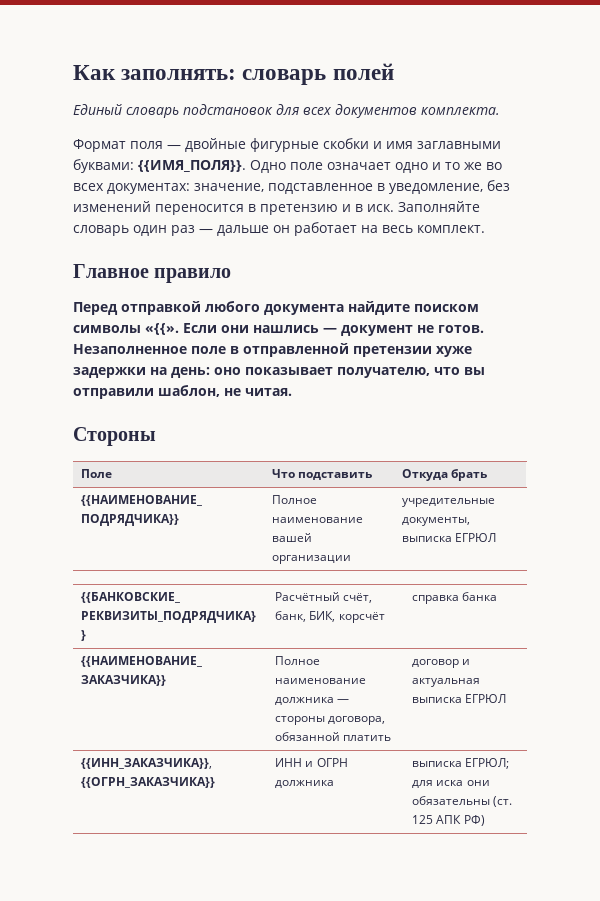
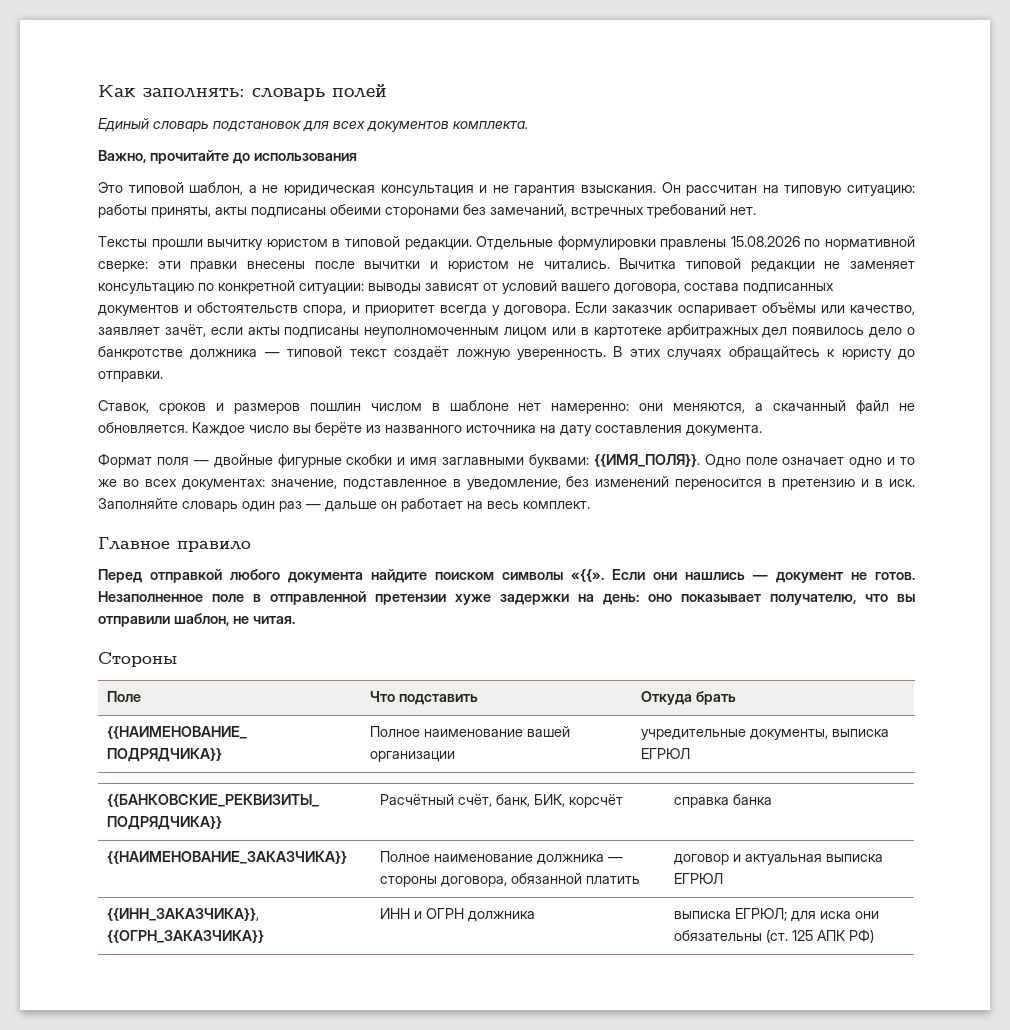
(500, 111) none -> [98,150,357,164] [98,182,916,196] [98,204,756,218] [98,236,916,250] [98,258,915,272] [98,280,834,294] [98,302,915,316] [98,324,915,338] [98,346,916,360] [98,371,163,382] [98,400,915,414] [98,422,762,436] // Важно, прочитайте до использования // Это типовой шаблон, а не юридическая консультация и не гарантия взыскания. Он рассчитан на типовую ситуацию: работы приняты, акты подписаны обеими сторонами без замечаний, встречных требований нет. // Тексты прошли вычитку юристом в типовой редакции. Отдельные формулировки правлены 15.08.2026 по нормативной сверке: эти правки внесены после вычитки и юристом не читались. Вычитка типовой редакции не заменяет консультацию по конкретной ситуации: выводы зависят от условий вашего договора, состава подписанных документов и обстоятельств спора, и приоритет всегда у договора. Если заказчик оспаривает объёмы или качество, заявляет зачёт, если акты подписаны неуполномоченным лицом или в картотеке арбитражных дел появилось дело о банкротстве должника — типовой текст создаёт ложную уверенность. В этих случаях обращайтесь к юристу до отправки. // Ставок, сроков и размеров пошлин числом в шаблоне нет намеренно: они меняются, а скачанный файл не обновляется. Каждое число вы берёте из названного источника на дату составления документа.

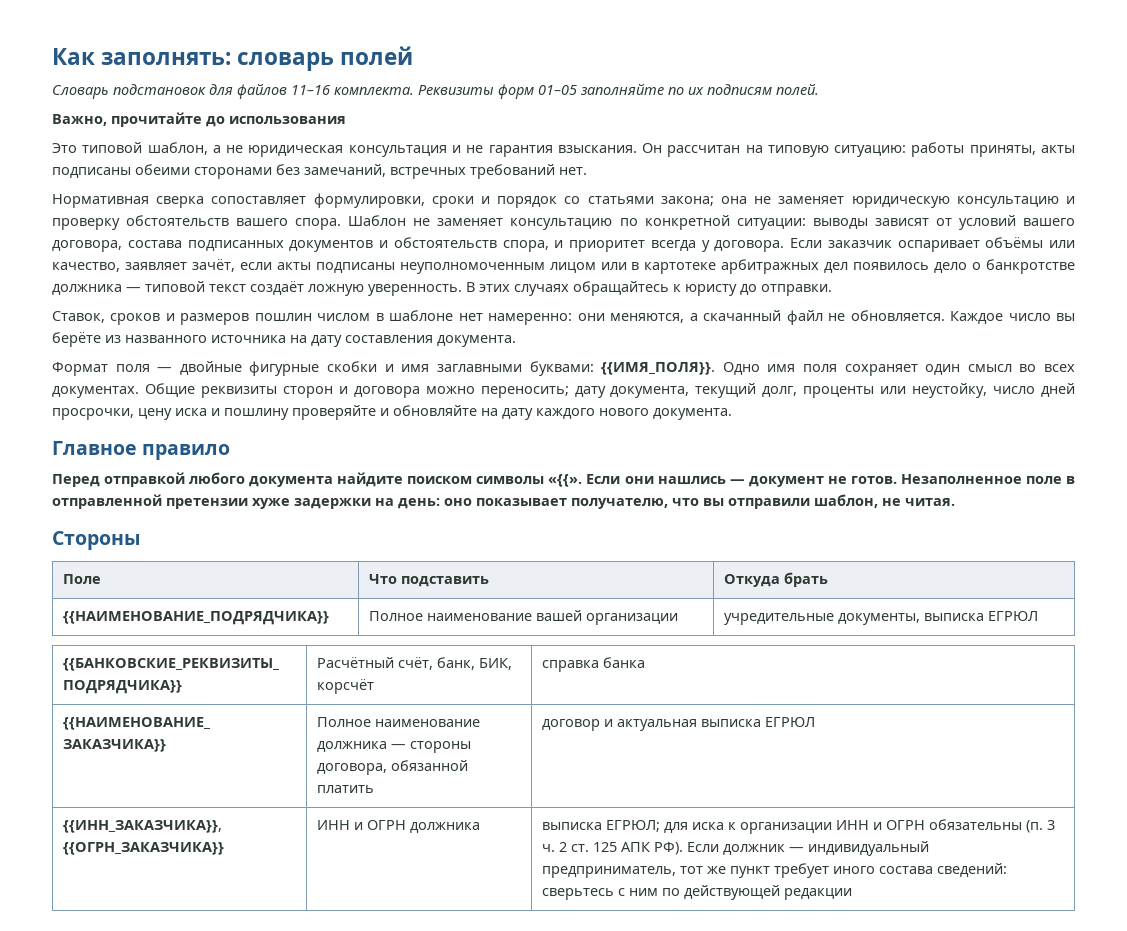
[98,118,528,132] Единый словарь подстановок для всех документов комплекта. -> [52,84,819,99] Словарь подстановок для файлов 11–16 комплекта. Реквизиты форм 01–05 заполняйте по их подписям полей.
[98,236,916,250] [98,258,815,272] Тексты прошли вычитку юристом в типовой редакции. Отдельные формулировки правлены 15.08.2026 по нормативной сверке: эти правки внесены после вычитки и юристом не читались. Вычитка типовой редакции -> [52,193,1076,208] [52,215,407,230] Нормативная сверка сопоставляет формулировки, сроки и порядок со статьями закона; она не заменяет юридическую консультацию и проверку обстоятельств вашего спора. Шаблон
[745,457,915,468] [98,476,915,490] [98,498,590,512] поле означает одно и то же во всех документах: значение, подставленное в уведомление, без изменений переносится в претензию и в иск. Заполняйте словарь один раз — дальше он работает на весь комплект. -> [767,364,1075,376] [52,383,1075,398] [52,405,732,420] имя поля сохраняет один смысл во всех документах. Общие реквизиты сторон и договора можно переносить; дату документа, текущий долг, проценты или неустойку, число дней просрочки, цену иска и пошлину проверяйте и обновляйте на дату каждого нового документа.
[855,911,880,919] [674,929,875,943] они обязательны (ст. 125 АПК РФ) -> [728,819,1056,834] [542,841,930,856] [542,863,1008,878] [542,885,853,900] к организации ИНН и ОГРН обязательны (п. 3 ч. 2 ст. 125 АПК РФ). Если должник — индивидуальный предприниматель, тот же пункт требует иного состава сведений: сверьтесь с ним по действующей редакции

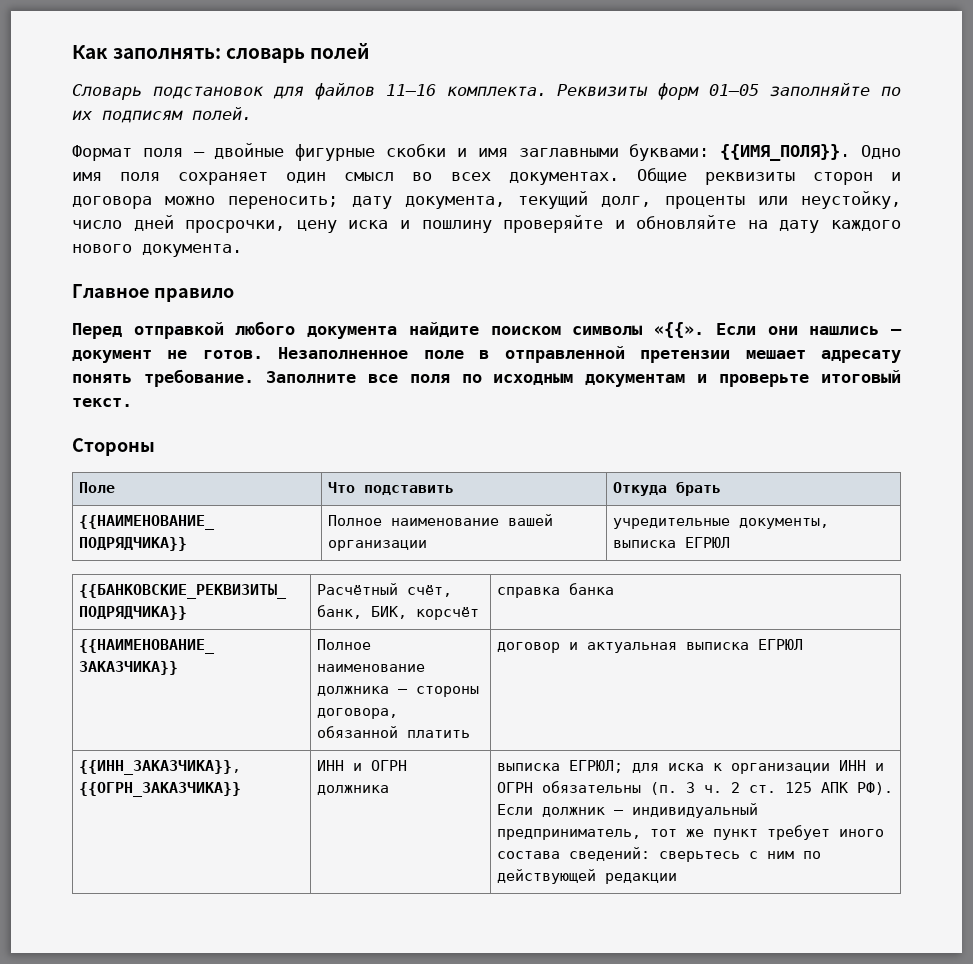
[52,112,346,127] [52,142,1076,157] [52,164,587,179] [52,193,1076,208] [52,215,1076,230] [52,237,1075,252] [52,259,1075,274] [52,281,832,296] [52,310,1076,325] [52,332,516,347] // Важно, прочитайте до использования // Это типовой шаблон, а не юридическая консультация и не гарантия взыскания. Он рассчитан на типовую ситуацию: работы приняты, акты подписаны обеими сторонами без замечаний, встречных требований нет. // Нормативная сверка сопоставляет формулировки, сроки и порядок со статьями закона; она не заменяет юридическую консультацию и проверку обстоятельств вашего спора. Шаблон не заменяет консультацию по конкретной ситуации: выводы зависят от условий вашего договора, состава подписанных документов и обстоятельств спора, и приоритет всегда у договора. Если заказчик оспаривает объёмы или качество, заявляет зачёт, если акты подписаны неуполномоченным лицом или в картотеке арбитражных дел появилось дело о банкротстве должника — типовой текст создаёт ложную уверенность. В этих случаях обращайтесь к юристу до отправки. // Ставок, сроков и размеров пошлин числом в шаблоне нет намеренно: они меняются, а скачанный файл не обновляется. Каждое число вы берёте из названного источника на дату составления документа. -> (252, 113) none
[252,494,955,509] хуже задержки на день: оно показывает получателю, что вы отправили шаблон, не читая. -> [745,350,902,363] [72,369,901,387] [72,398,132,407] мешает адресату понять требование. Заполните все поля по исходным документам и проверьте итоговый текст.

